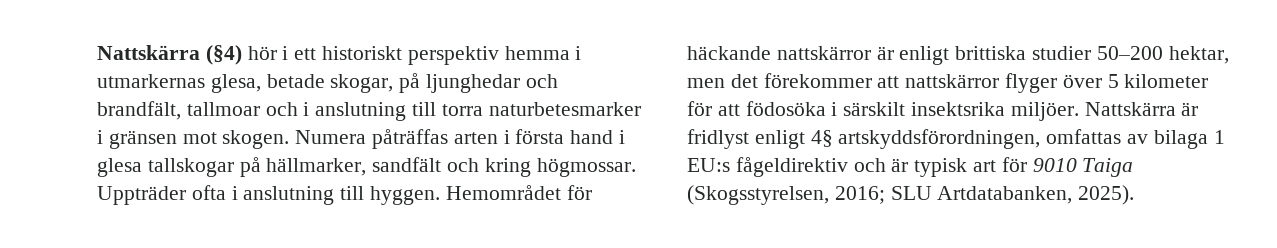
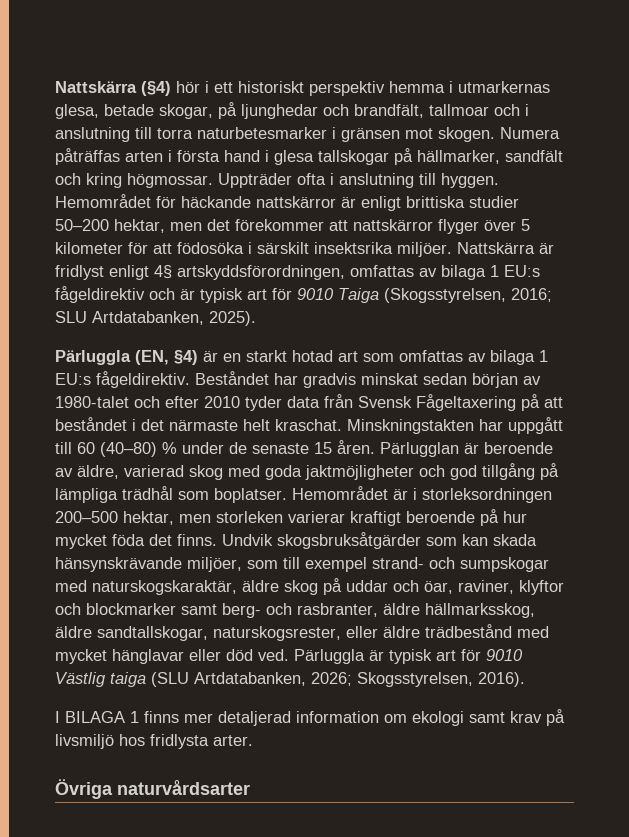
(1135, 195) none -> [55,350,548,365] [55,371,541,388] [55,394,563,411] [55,417,563,434] [55,440,553,457] [55,463,559,480] [55,486,552,503] [55,509,527,526] [55,532,537,549] [55,557,549,572] [55,578,564,595] [55,603,535,618] [55,624,549,641] [55,649,523,664] [55,672,525,687] [55,709,565,726] [55,734,253,749] [55,779,250,799] // Pärluggla (EN, §4) är en starkt hotad art som omfattas av bilaga 1 EU:s fågeldirektiv. Beståndet har gradvis minskat sedan början av 1980-talet och efter 2010 tyder data från Svensk Fågeltaxering på att beståndet i det närmaste helt kraschat. Minskningstakten har uppgått till 60 (40–80) % under de senaste 15 åren. Pärlugglan är beroende av äldre, varierad skog med goda jaktmöjligheter och god tillgång på lämpliga trädhål som boplatser. Hemområdet är i storleksordningen 200–500 hektar, men storleken varierar kraftigt beroende på hur mycket föda det finns. Undvik skogsbruksåtgärder som kan skada hänsynskrävande miljöer, som till exempel strand- och sumpskogar med naturskogskaraktär, äldre skog på uddar och öar, raviner, klyftor och blockmarker samt berg- och rasbranter, äldre hällmarksskog, äldre sandtallskogar, naturskogsrester, eller äldre trädbestånd med mycket hänglavar eller död ved. Pärluggla är typisk art för 9010 Västlig taiga (SLU Artdatabanken, 2026; Skogsstyrelsen, 2016). // I BILAGA 1 finns mer detaljerad information om ekologi samt krav på livsmiljö hos fridlysta arter. // Övriga naturvårdsarter

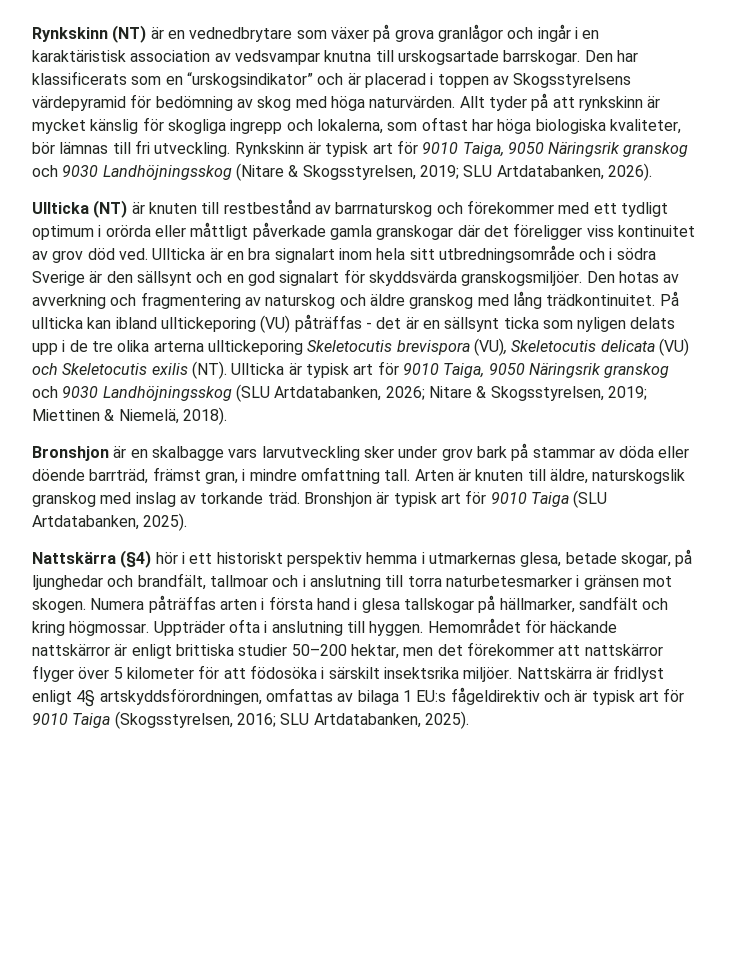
(55, 87) none -> [32,24,600,43] [32,50,638,65] [32,71,632,88] [32,93,661,111] [32,117,681,134] [32,140,689,157] [32,163,652,181] [32,199,668,218] [32,222,695,240] [32,245,656,263] [32,269,680,286] [32,291,679,309] [32,314,676,333] [32,338,689,356] [32,361,670,379] [32,384,647,402] [32,407,227,425] [32,443,690,461] [32,467,686,484] [32,490,608,508] [32,513,188,531] Rynkskinn (NT) är en vednedbrytare som växer på grova granlågor och ingår i en karaktäristisk association av vedsvampar knutna till urskogsartade barrskogar. Den har klassificerats som en “urskogsindikator” och är placerad i toppen av Skogsstyrelsens värdepyramid för bedömning av skog med höga naturvärden. Allt tyder på att rynkskinn är mycket känslig för skogliga ingrepp och lokalerna, som oftast har höga biologiska kvaliteter, bör lämnas till fri utveckling. Rynkskinn är typisk art för 9010 Taiga, 9050 Näringsrik granskog och 9030 Landhöjningsskog (Nitare & Skogsstyrelsen, 2019; SLU Artdatabanken, 2026). // Ullticka (NT) är knuten till restbestånd av barrnaturskog och förekommer med ett tydligt optimum i orörda eller måttligt påverkade gamla granskogar där det föreligger viss kontinuitet av grov död ved. Ullticka är en bra signalart inom hela sitt utbredningsområde och i södra Sverige är den sällsynt och en god signalart för skyddsvärda granskogsmiljöer. Den hotas av avverkning och fragmentering av naturskog och äldre granskog med lång trädkontinuitet. På ullticka kan ibland ulltickeporing (VU) påträffas - det är en sällsynt ticka som nyligen delats upp i de tre olika arterna ulltickeporing Skeletocutis brevispora (VU), Skeletocutis delicata (VU) och Skeletocutis exilis (NT). Ullticka är typisk art för 9010 Taiga, 9050 Näringsrik granskog och 9030 Landhöjningsskog (SLU Artdatabanken, 2026; Nitare & Skogsstyrelsen, 2019; Miettinen & Niemelä, 2018). // Bronshjon är en skalbagge vars larvutveckling sker under grov bark på stammar av döda eller döende barrträd, främst gran, i mindre omfattning tall. Arten är knuten till äldre, naturskogslik granskog med inslag av torkande träd. Bronshjon är typisk art för 9010 Taiga (SLU Artdatabanken, 2025). //
[55,350,548,365] [55,371,541,388] [55,394,563,411] [55,417,563,434] [55,440,553,457] [55,463,559,480] [55,486,552,503] [55,509,527,526] [55,532,537,549] [55,557,549,572] [55,578,564,595] [55,603,535,618] [55,624,549,641] [55,649,523,664] [55,672,525,687] [55,709,565,726] [55,734,253,749] [55,779,250,799] // Pärluggla (EN, §4) är en starkt hotad art som omfattas av bilaga 1 EU:s fågeldirektiv. Beståndet har gradvis minskat sedan början av 1980-talet och efter 2010 tyder data från Svensk Fågeltaxering på att beståndet i det närmaste helt kraschat. Minskningstakten har uppgått till 60 (40–80) % under de senaste 15 åren. Pärlugglan är beroende av äldre, varierad skog med goda jaktmöjligheter och god tillgång på lämpliga trädhål som boplatser. Hemområdet är i storleksordningen 200–500 hektar, men storleken varierar kraftigt beroende på hur mycket föda det finns. Undvik skogsbruksåtgärder som kan skada hänsynskrävande miljöer, som till exempel strand- och sumpskogar med naturskogskaraktär, äldre skog på uddar och öar, raviner, klyftor och blockmarker samt berg- och rasbranter, äldre hällmarksskog, äldre sandtallskogar, naturskogsrester, eller äldre trädbestånd med mycket hänglavar eller död ved. Pärluggla är typisk art för 9010 Västlig taiga (SLU Artdatabanken, 2026; Skogsstyrelsen, 2016). // I BILAGA 1 finns mer detaljerad information om ekologi samt krav på livsmiljö hos fridlysta arter. // Övriga naturvårdsarter -> (469, 720) none

